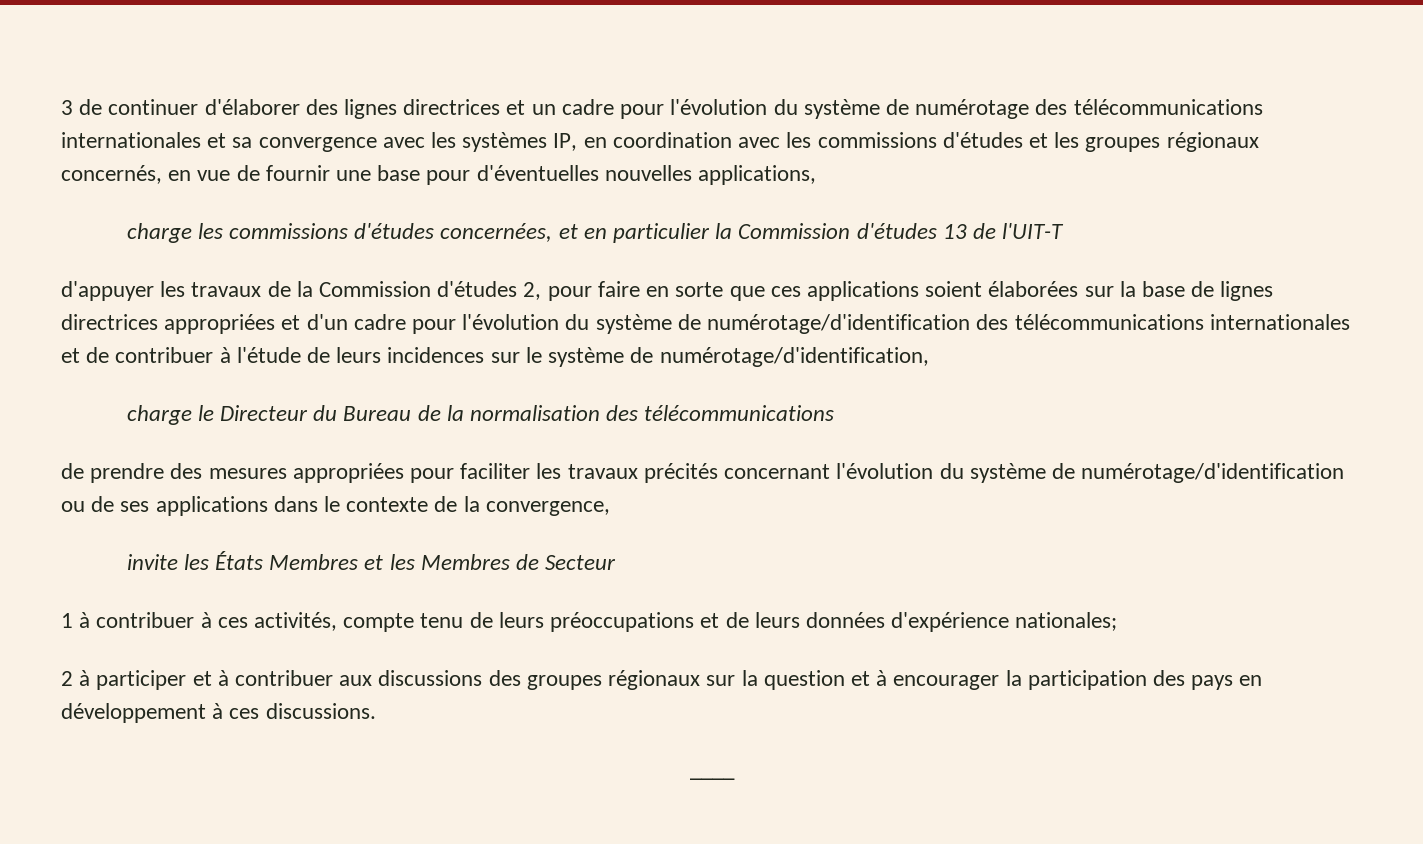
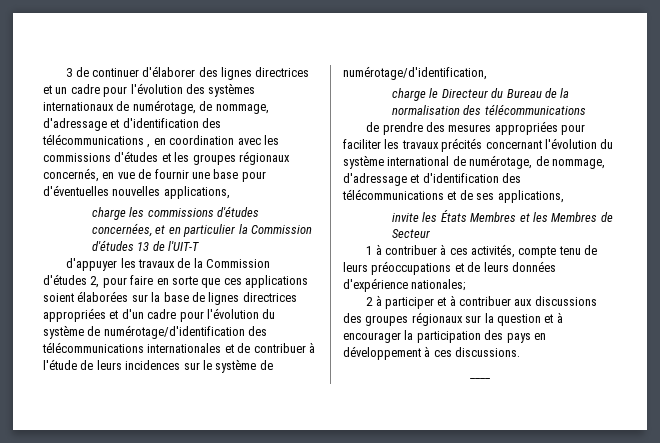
[773,99,1263,119] [61,132,578,152] du système de numérotage des télécommunications internationales et sa convergence avec les systèmes IP, -> [185,83,256,97] [43,100,269,114] [43,118,222,131] [42,134,151,148] des systèmes internationaux de numérotage, de nommage, d'adressage et d'identification des télécommunications ,
[1051,463,1345,483] [61,496,610,516] de numérotage/d'identification ou de ses applications dans le contexte de la convergence, -> [387,155,605,169] [343,173,522,186] [342,189,564,203] international de numérotage, de nommage, d'adressage et d'identification des télécommunications et de ses applications,

